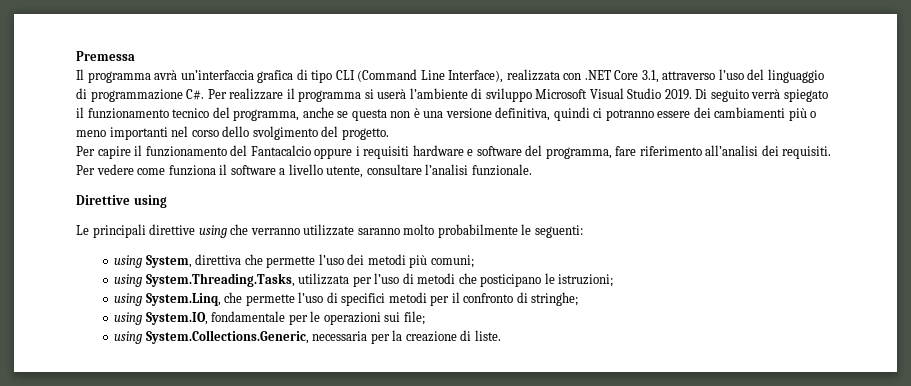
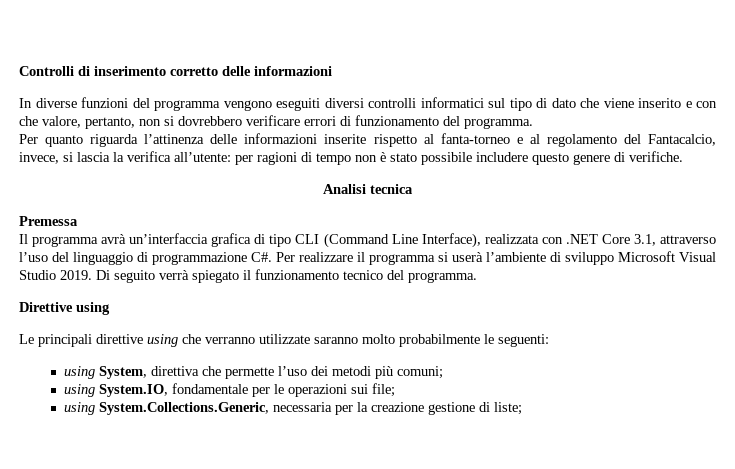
(76, 56) none -> [19,66,332,76] [19,97,717,111] [19,115,533,129] [19,133,716,147] [19,151,683,165] [323,184,413,194] Controlli di inserimento corretto delle informazioni // In diverse funzioni del programma vengono eseguiti diversi controlli informatici sul tipo di dato che viene inserito e con che valore, pertanto, non si dovrebbero verificare errori di funzionamento del programma. // Per quanto riguarda l’attinenza delle informazioni inserite rispetto al fanta-torneo e al regolamento del Fantacalcio, invece, si lascia la verifica all’utente: per ragioni di tempo non è stato possibile includere questo genere di verifiche. // Analisi tecnica //
[233,107,817,121] [76,126,389,140] [76,145,832,159] [76,164,532,178] programma, anche se questa non è una versione definitiva, quindi ci potranno essere dei cambiamenti più o meno importanti nel corso dello svolgimento del progetto. // Per capire il funzionamento del Fantacalcio oppure i requisiti hardware e software del programma, fare riferimento all’analisi dei requisiti. Per vedere come funziona il software a livello utente, consultare l’analisi funzionale. -> [408,272,477,283] programma.
[114,273,614,287] [114,292,579,306] // using System.Threading.Tasks, utilizzata per l’uso di metodi che posticipano le istruzioni; // using System.Linq, che permette l’uso di specifici metodi per il confronto di stringhe; -> (443, 372) none
[460,330,501,341] di liste. -> [427,402,522,415] gestione di liste;

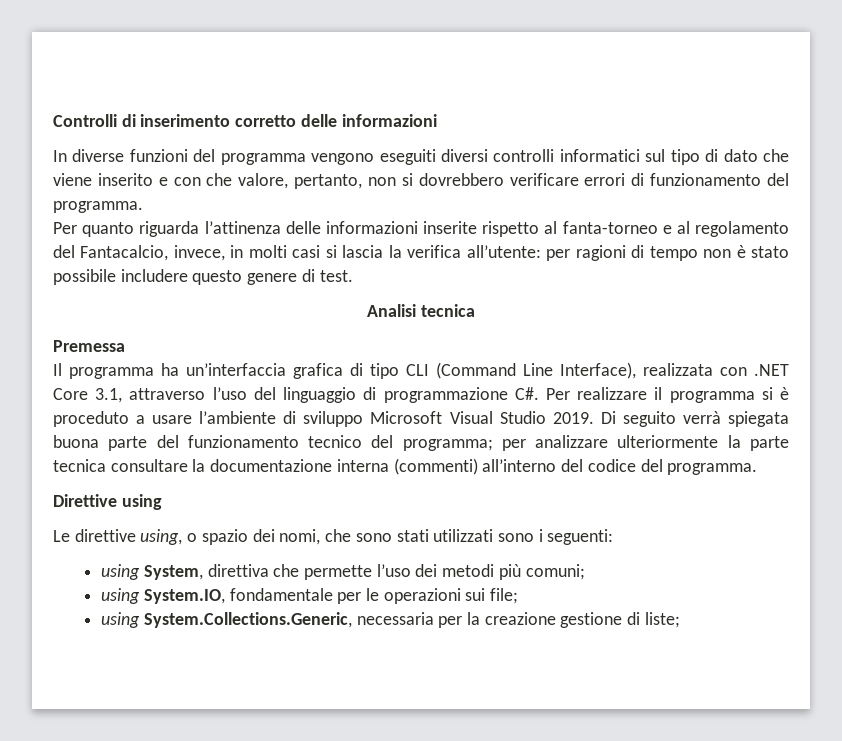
(59, 158) none -> [230,245,321,258] in molti casi
[629,151,683,162] verifiche. -> [319,270,353,282] test.
[101,234,127,244] avrà -> [161,363,179,376] ha
[452,252,483,262] userà -> [779,387,789,400] [53,411,193,427] è proceduto a usare
[192,269,477,283] [19,302,110,315] [19,334,494,347] spiegato il funzionamento tecnico del programma. // Direttive using // Le principali direttive using che verranno utilizzate saranno molto probabilmente le -> [728,411,790,427] [53,435,789,451] [53,458,758,475] [53,494,162,510] [53,529,543,545] spiegata buona parte del funzionamento tecnico del programma; per analizzare ulteriormente la parte tecnica consultare la documentazione interna (commenti) all’interno del codice del programma. // Direttive using // Le direttive using, o spazio dei nomi, che sono stati utilizzati sono i

